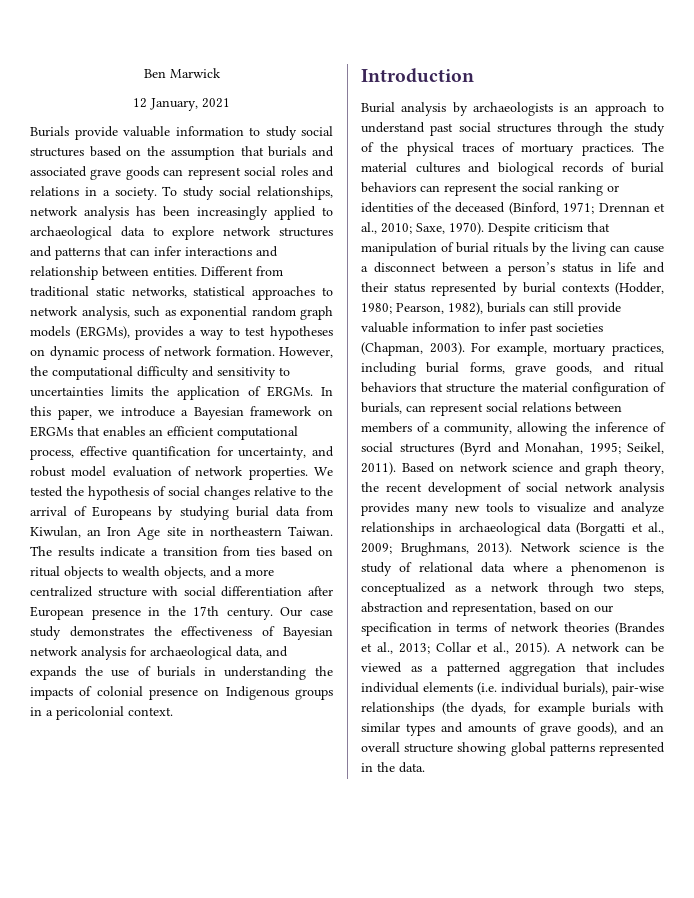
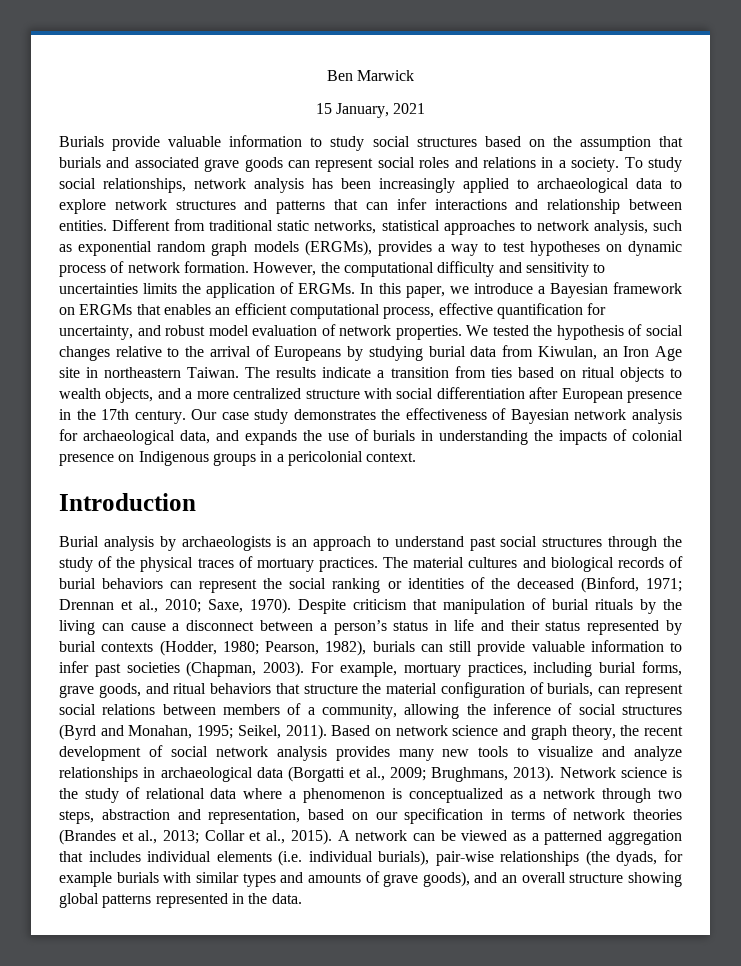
[133,98,147,108] 12 -> [315,103,332,114] 15

